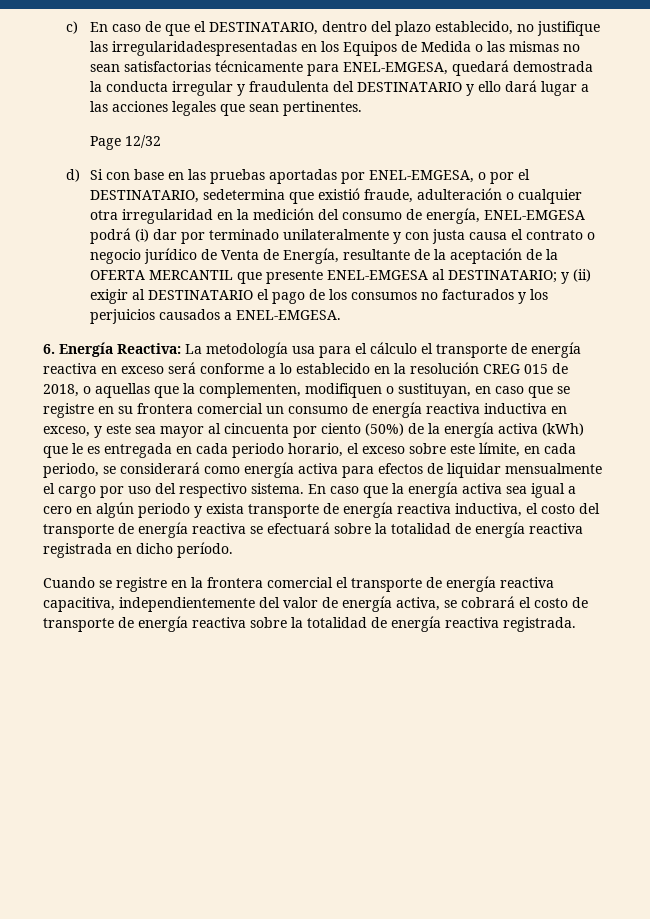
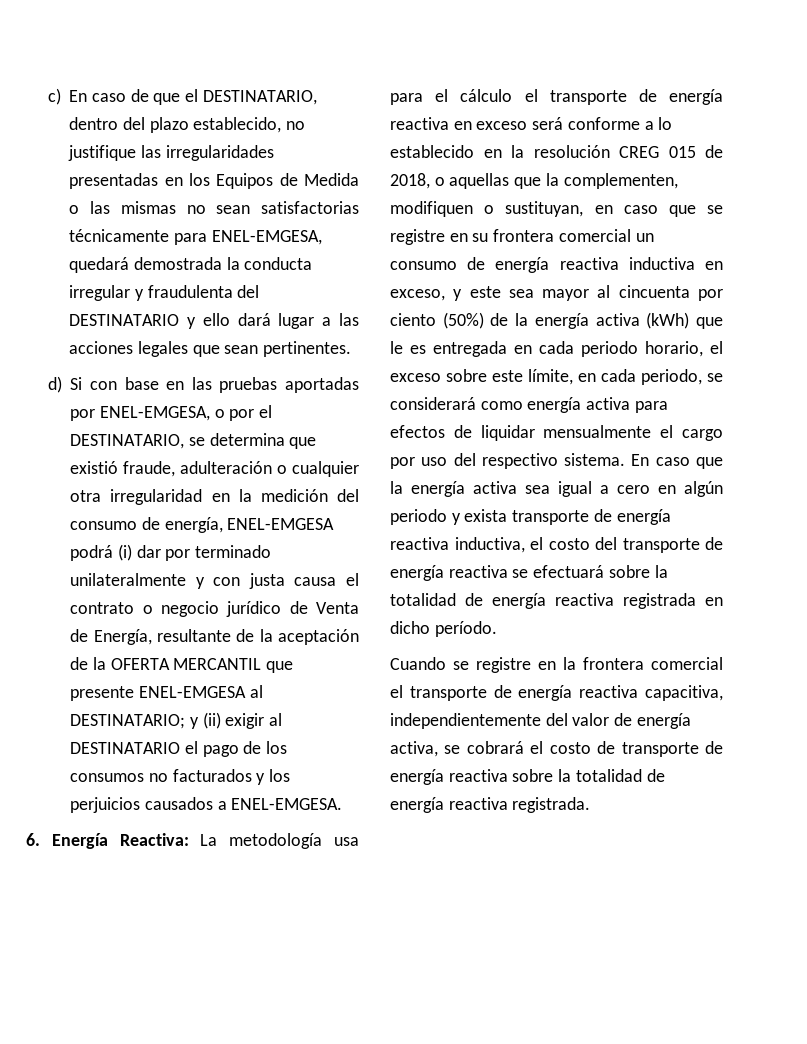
[111,41,297,56] irregularidadespresentadas -> [165,145,274,161] [69,173,159,189] irregularidades presentadas
[89,135,161,150] // Page 12/32 -> (352, 349) none
[202,189,285,200] sedetermina -> [189,433,285,446] se determina

